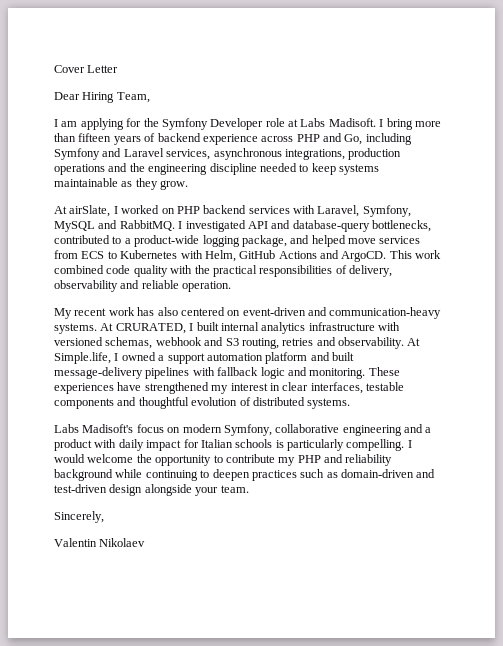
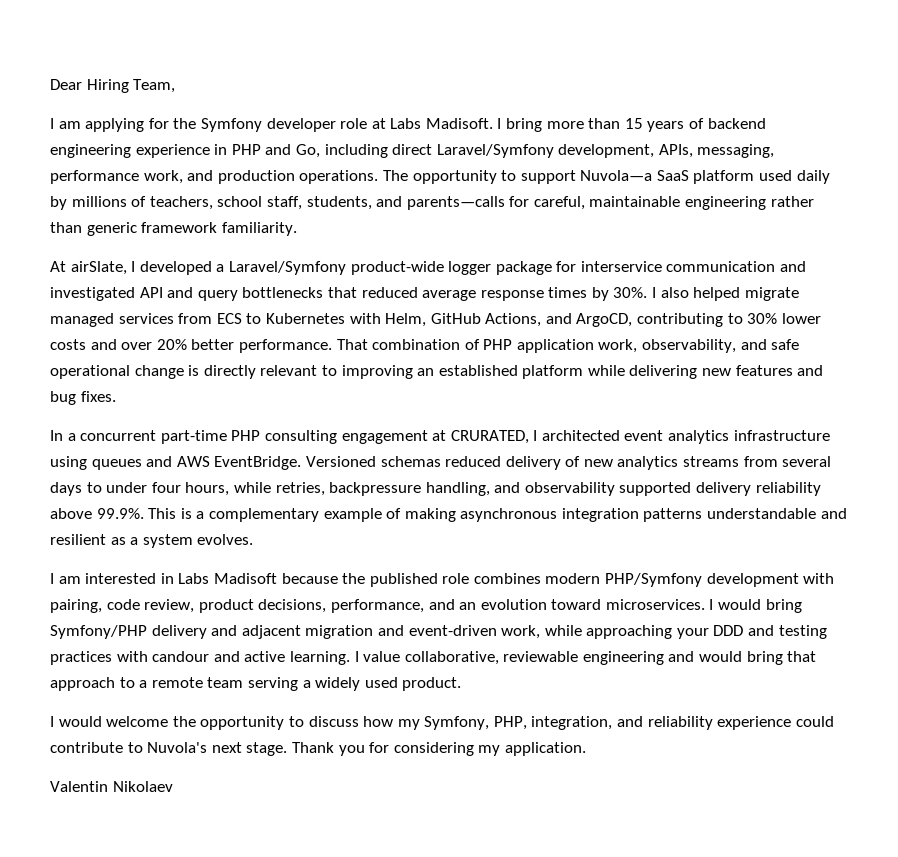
[54,65,119,73] Cover Letter // -> (50, 84) none
[210,118,264,130] Developer -> [266,118,336,132] developer
[78,133,112,142] fifteen -> [624,118,643,129] 15
[202,134,294,145] experience across -> [50,144,228,158] engineering experience in
[54,148,402,160] [54,163,379,175] [54,178,189,190] [54,205,411,217] [54,220,431,232] [54,235,376,247] Symfony and Laravel services, asynchronous integrations, production operations and the engineering discipline needed to keep systems maintainable as they grow. // At airSlate, I worked on PHP backend services with Laravel, Symfony, MySQL and RabbitMQ. I investigated API and database-query bottlenecks, contributed to a product-wide logging package, and helped move -> [392,144,775,158] [50,170,830,184] [50,196,814,210] [50,222,297,236] [50,261,807,275] [50,287,799,301] [50,313,114,327] direct Laravel/Symfony development, APIs, messaging, performance work, and production operations. The opportunity to support Nuvola—a SaaS platform used daily by millions of teachers, school staff, students, and parents—calls for careful, maintainable engineering rather than generic framework familiarity. // At airSlate, I developed a Laravel/Symfony product-wide logger package for interservice communication and investigated API and query bottlenecks that reduced average response times by 30%. I also helped migrate managed
[278,250,442,262] [54,265,392,277] [54,280,232,292] [54,307,442,319] [54,322,400,334] [54,337,421,349] [54,352,354,364] [54,367,400,379] [54,382,404,394] [54,397,351,409] [54,424,432,436] [54,439,405,451] Actions and ArgoCD. This work combined code quality with the practical responsibilities of delivery, observability and reliable operation. // My recent work has also centered on event-driven and communication-heavy systems. At CRURATED, I built internal analytics infrastructure with versioned schemas, webhook and S3 routing, retries and observability. At Simple.life, I owned a support automation platform and built message-delivery pipelines with fallback logic and monitoring. These experiences have strengthened my interest in clear interfaces, testable components and thoughtful evolution of distributed systems. // Labs Madisoft's focus on modern Symfony, collaborative engineering and a product with daily impact for Italian schools is particularly compelling. -> [485,313,821,327] [50,339,800,353] [50,365,824,379] [50,391,116,405] [50,430,830,444] [50,456,832,470] [50,482,821,496] [50,508,847,522] [50,534,254,548] [50,573,835,587] [50,599,802,613] [50,625,827,639] [50,651,817,665] [50,677,462,691] Actions, and ArgoCD, contributing to 30% lower costs and over 20% better performance. That combination of PHP application work, observability, and safe operational change is directly relevant to improving an established platform while delivering new features and bug fixes. // In a concurrent part-time PHP consulting engagement at CRURATED, I architected event analytics infrastructure using queues and AWS EventBridge. Versioned schemas reduced delivery of new analytics streams from several days to under four hours, while retries, backpressure handling, and observability supported delivery reliability above 99.9%. This is a complementary example of making asynchronous integration patterns understandable and resilient as a system evolves. // I am interested in Labs Madisoft because the published role combines modern PHP/Symfony development with pairing, code review, product decisions, performance, and an evolution toward microservices. I would bring Symfony/PHP delivery and adjacent migration and event-driven work, while approaching your DDD and testing practices with candour and active learning. I value collaborative, reviewable engineering and would bring that approach to a remote team serving a widely used product. //
[225,454,393,466] [54,469,436,481] [54,484,249,496] [54,511,104,523] contribute my PHP and reliability background while continuing to deepen practices such as domain-driven and test-driven design alongside your team. // Sincerely, -> [308,716,834,730] [50,742,586,756] discuss how my Symfony, PHP, integration, and reliability experience could contribute to Nuvola's next stage. Thank you for considering my application.

